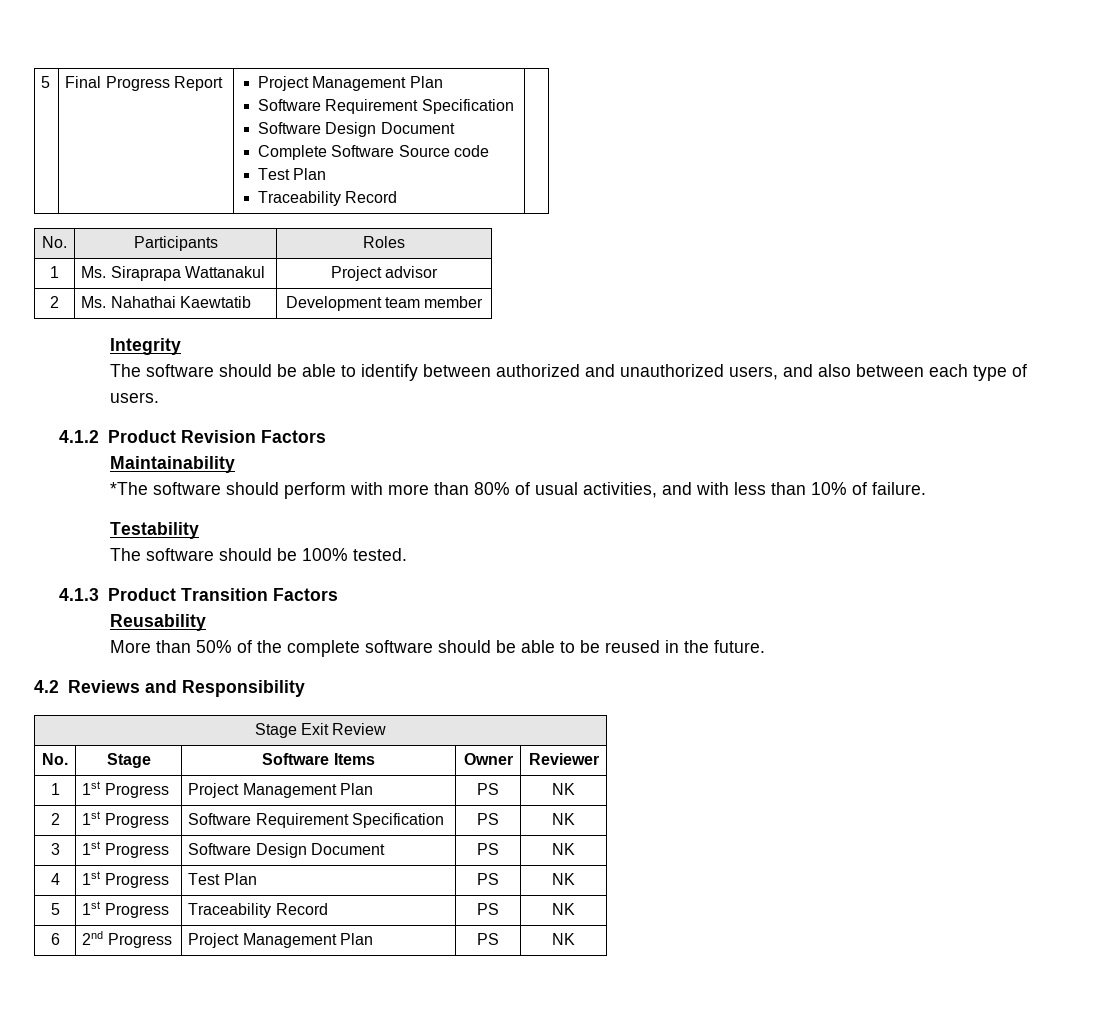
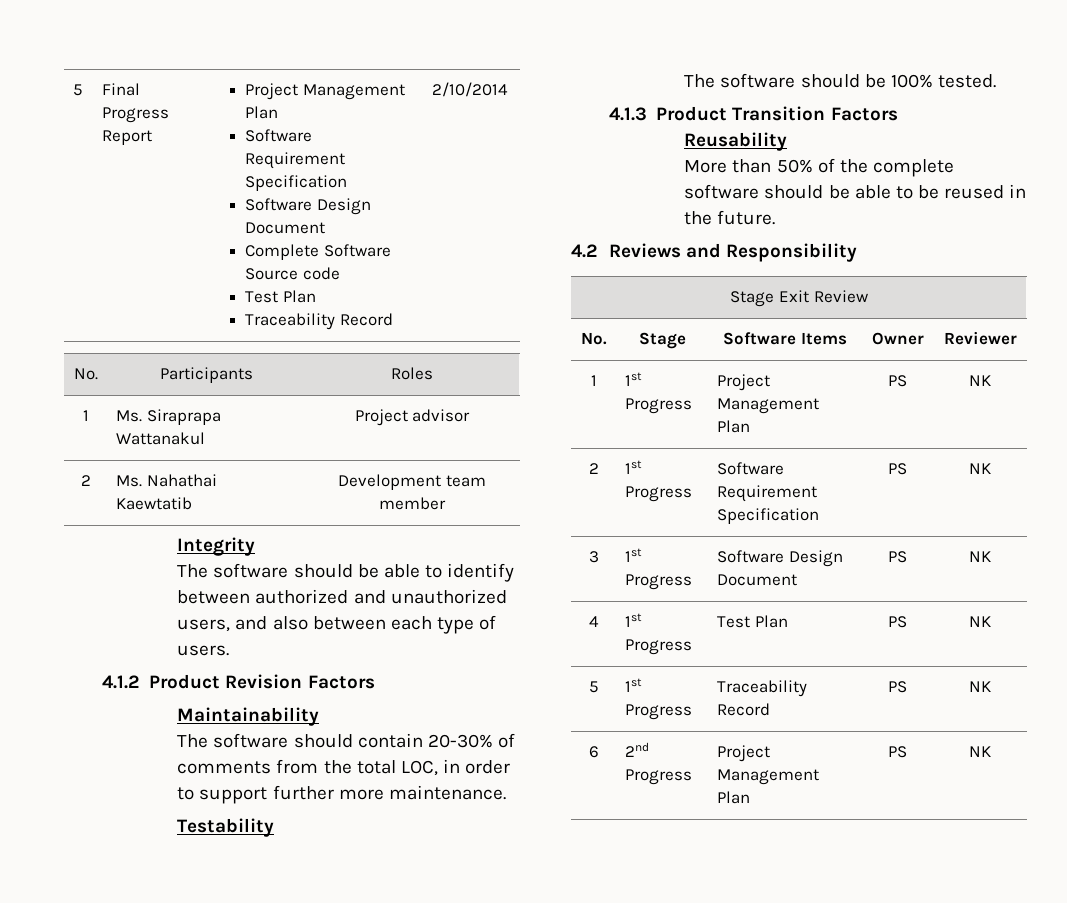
(398, 197) none -> [432,82,509,97] 2/10/2014
[109,482,926,499] *The software should perform with more than 80% of usual activities, and with less than 10% of failure. -> [177,733,515,748] [177,759,511,776] [177,785,506,804] The software should contain 20-30% of comments from the total LOC, in order to support further more maintenance.

